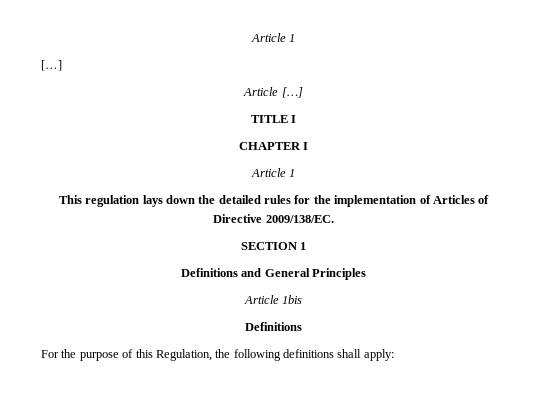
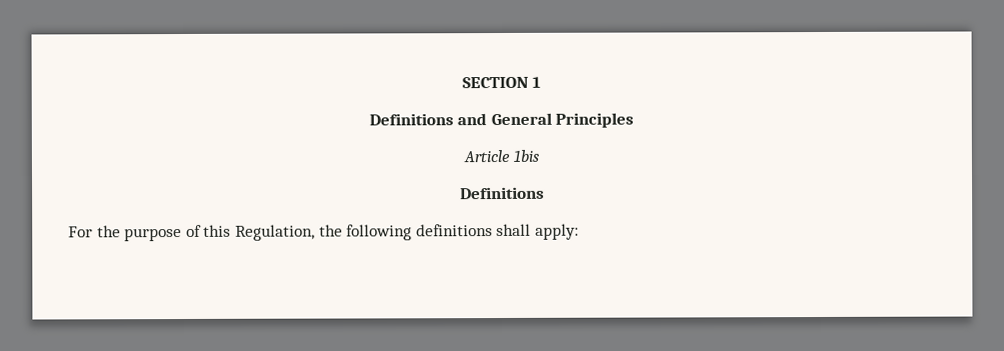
[250,33,296,42] [41,60,62,71] [243,87,303,98] [250,115,297,123] [238,142,309,150] [250,168,296,177] [58,195,490,207] [213,214,334,223] Article 1 // […] // Article […] // TITLE I // CHAPTER I // Article 1 // This regulation lays down the detailed rules for the implementation of Articles of Directive 2009/138/EC. // -> (461, 82) none

